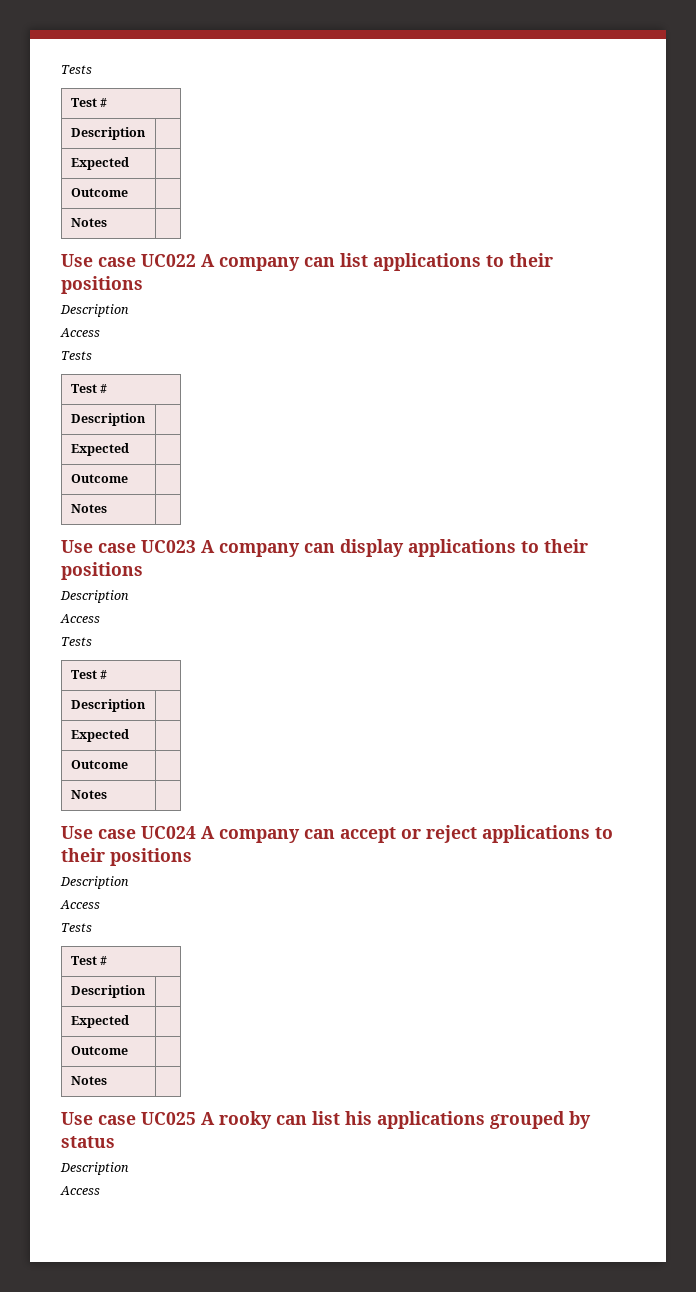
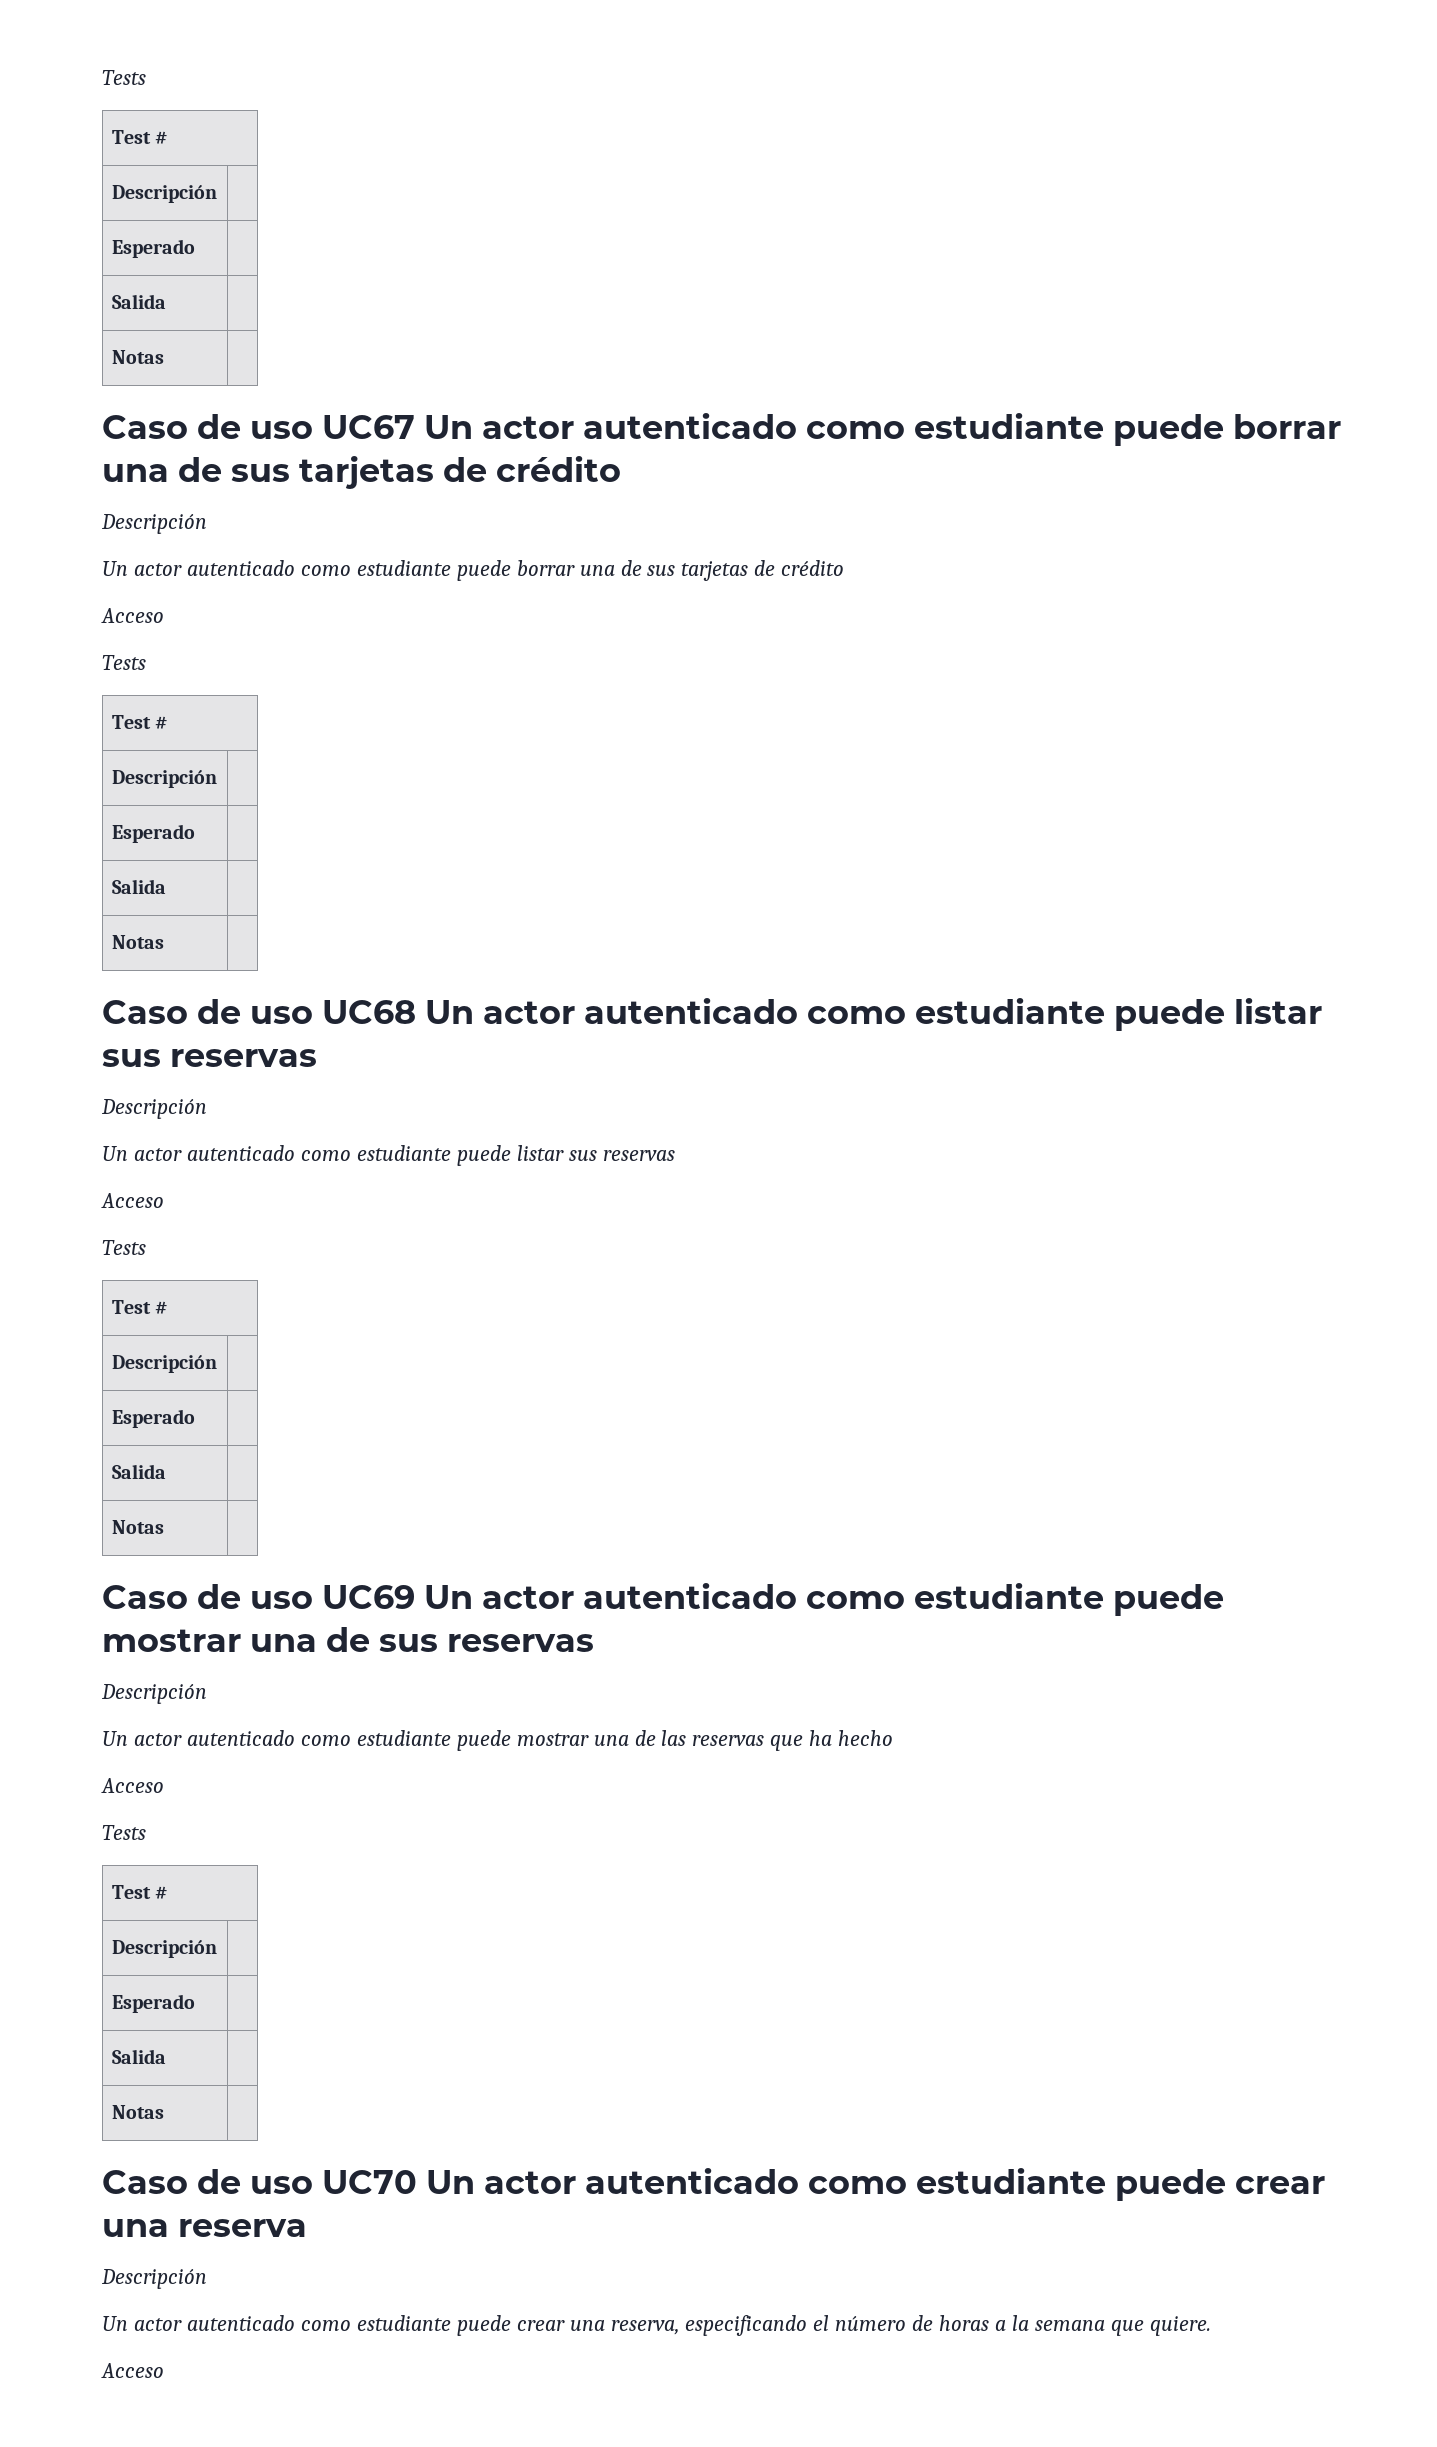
[61,65,92,74] [70,98,108,107] [70,127,146,140] [70,157,129,170] [70,188,128,197] [70,218,107,227] [61,253,553,271] [61,276,143,294] [60,304,129,317] [60,328,100,337] [61,351,92,360] [70,384,108,393] [70,413,146,426] [70,443,129,456] [70,474,128,483] [70,504,107,513] [61,539,588,557] [61,562,143,580] [60,590,129,603] [60,614,100,623] [61,637,92,646] [70,670,108,679] [70,699,146,712] [70,729,129,742] [70,760,128,769] [70,790,107,799] [61,825,613,843] [61,848,192,866] [60,876,129,889] [60,900,100,909] [61,923,92,932] [70,956,108,965] [70,985,146,998] [70,1015,129,1028] [70,1046,128,1055] [70,1076,107,1085] [61,1111,591,1129] [61,1136,115,1148] [60,1162,129,1175] [60,1186,100,1195] Tests // Test # // Description | // Expected | // Outcome | // Notes | // Use case UC022 A company can list applications to their positions // Description // Access // Tests // Test # // Description | // Expected | // Outcome | // Notes | // Use case UC023 A company can display applications to their positions // Description // Access // Tests // Test # // Description | // Expected | // Outcome | // Notes | // Use case UC024 A company can accept or reject applications to their positions // Description // Access // Tests // Test # // Description | // Expected | // Outcome | // Notes | // Use case UC025 A rooky can list his applications grouped by status // Description // Access -> [102,70,146,85] [111,130,167,144] [111,185,217,203] [111,239,195,258] [111,294,166,309] [111,350,164,364] [102,413,1342,446] [102,456,622,489] [101,514,207,534] [102,560,845,581] [101,608,164,623] [102,655,146,670] [111,715,167,729] [111,770,217,788] [111,824,195,843] [111,879,166,894] [111,935,164,949] [102,998,1323,1031] [102,1049,318,1067] [101,1099,207,1119] [102,1145,675,1166] [101,1193,164,1208] [102,1240,146,1255] [111,1300,167,1314] [111,1355,217,1373] [111,1409,195,1428] [111,1464,166,1479] [111,1520,164,1534] [102,1583,1225,1616] [102,1627,595,1652] [101,1684,207,1704] [102,1730,894,1751] [101,1778,164,1793] [102,1825,146,1840] [111,1885,167,1899] [111,1940,217,1958] [111,1994,195,2013] [111,2049,166,2064] [111,2105,164,2119] [102,2168,1326,2201] [102,2219,308,2237] [101,2269,207,2289] [102,2315,1211,2336] [101,2363,164,2378] Tests // Test # // Descripción | // Esperado | // Salida | // Notas | // Caso de uso UC67 Un actor autenticado como estudiante puede borrar una de sus tarjetas de crédito // Descripción // Un actor autenticado como estudiante puede borrar una de sus tarjetas de crédito // Acceso // Tests // Test # // Descripción | // Esperado | // Salida | // Notas | // Caso de uso UC68 Un actor autenticado como estudiante puede listar sus reservas // Descripción // Un actor autenticado como estudiante puede listar sus reservas // Acceso // Tests // Test # // Descripción | // Esperado | // Salida | // Notas | // Caso de uso UC69 Un actor autenticado como estudiante puede mostrar una de sus reservas // Descripción // Un actor autenticado como estudiante puede mostrar una de las reservas que ha hecho // Acceso // Tests // Test # // Descripción | // Esperado | // Salida | // Notas | // Caso de uso UC70 Un actor autenticado como estudiante puede crear una reserva // Descripción // Un actor autenticado como estudiante puede crear una reserva, especificando el número de horas a la semana que quiere. // Acceso

